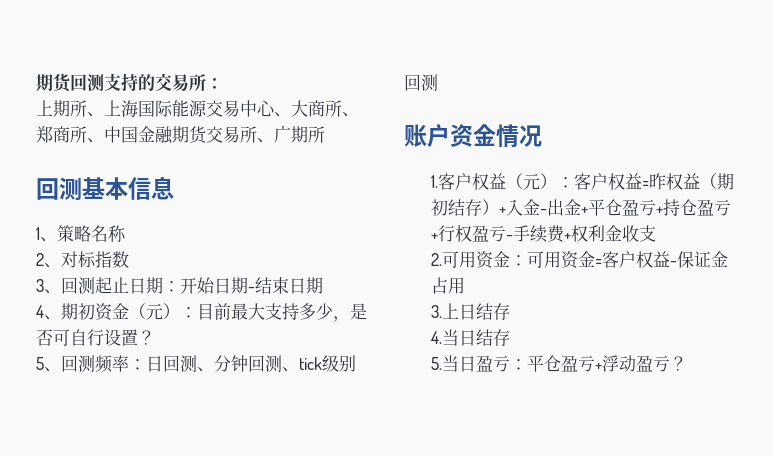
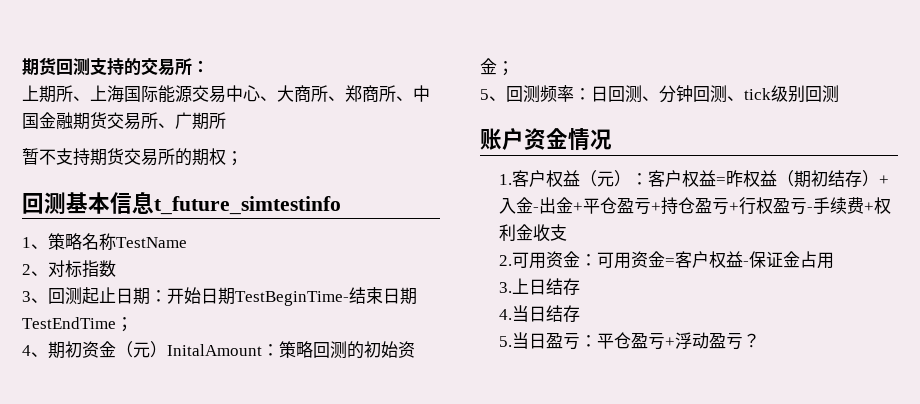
(325, 134) none -> [22,148,243,166] // 暂不支持期货交易所的期权；
(174, 188) none -> [154,196,341,215] t_future_simtestinfo
(126, 233) none -> [116,237,187,248] TestName
[248,287,255,292] - -> [235,291,349,306] TestBeginTime-
(323, 285) none -> [22,317,133,332] TestEndTime；
[180,303,367,322] [36,329,155,346] ：目前最大支持多少，是否可自行设置？ -> [167,341,415,359] [480,58,514,76] InitalAmount：策略回测的初始资金；

